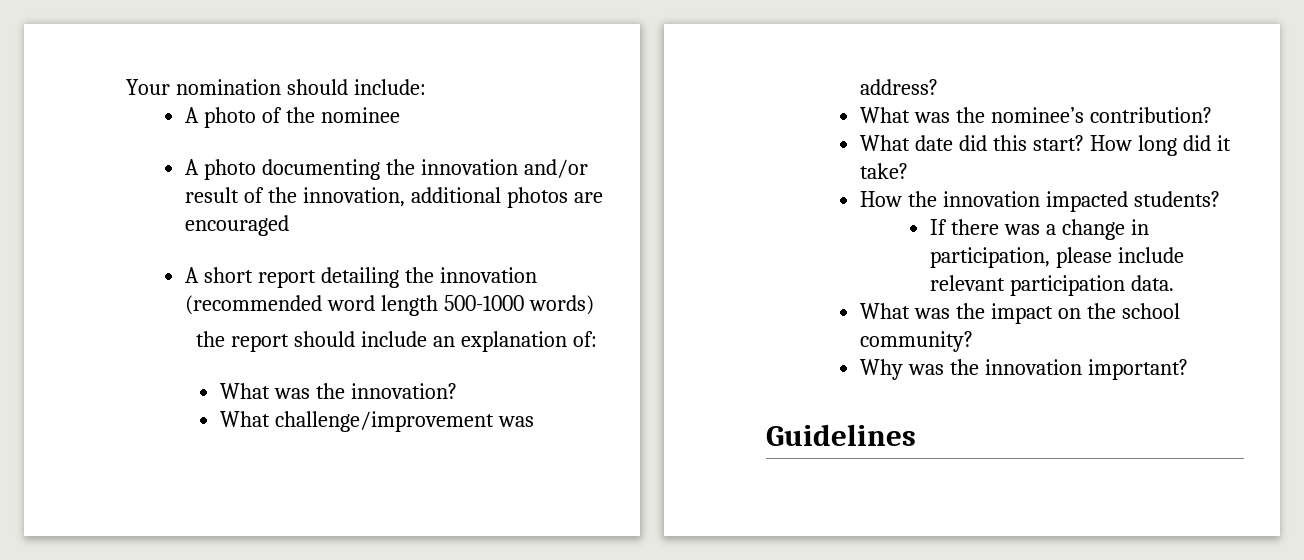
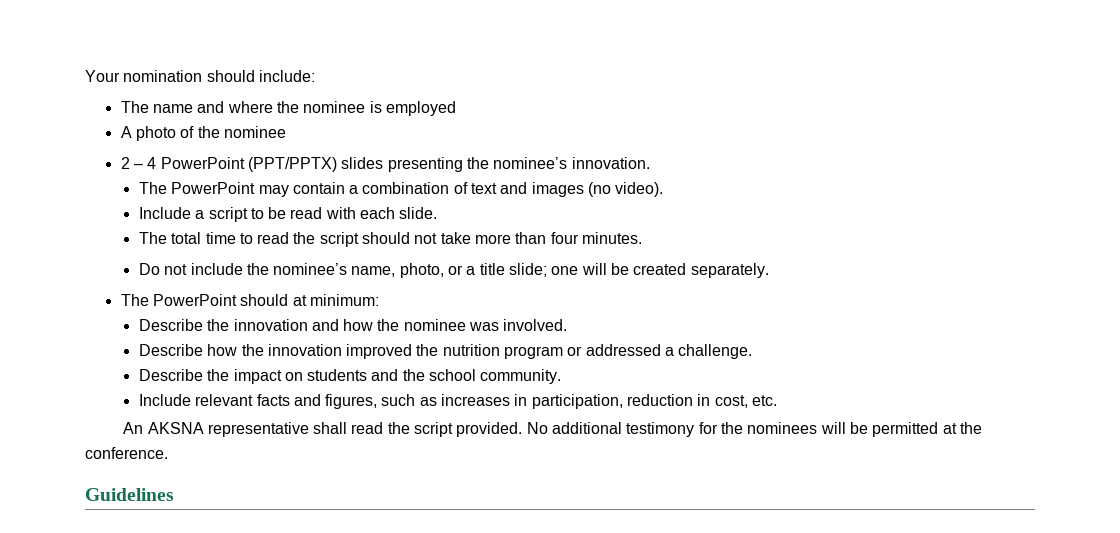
(426, 87) none -> [120,101,456,116] // The name and where the nominee is employed
[185,159,588,180] [185,187,603,208] [185,215,290,236] [185,267,537,288] [185,295,594,316] [195,331,597,352] [220,383,458,399] [220,411,535,432] [860,79,939,95] [860,107,1212,123] [860,135,1231,156] [860,163,909,179] [860,191,1220,212] [930,219,1149,240] [930,247,1185,268] [930,275,1175,296] [860,303,1180,324] [860,331,974,352] [860,359,1188,380] A photo documenting the innovation and/or result of the innovation, additional photos are encouraged // A short report detailing the innovation (recommended word length 500-1000 words) // the report should include an explanation of: // What was the innovation? // What challenge/improvement was address? // What was the nominee’s contribution? // What date did this start? How long did it take? // How the innovation impacted students? // If there was a change in participation, please include relevant participation data. // What was the impact on the school community? // Why was the innovation important? -> [120,157,650,172] [138,182,664,197] [138,207,438,222] [138,232,643,247] [138,263,769,278] [120,294,380,306] [138,319,568,331] [138,344,753,359] [138,369,562,384] [138,394,778,409] [123,422,982,437] [85,447,168,459] 2 – 4 PowerPoint (PPT/PPTX) slides presenting the nominee’s innovation. // The PowerPoint may contain a combination of text and images (no video). // Include a script to be read with each slide. // The total time to read the script should not take more than four minutes. // Do not include the nominee’s name, photo, or a title slide; one will be created separately. // The PowerPoint should at minimum: // Describe the innovation and how the nominee was involved. // Describe how the innovation improved the nutrition program or addressed a challenge. // Describe the impact on students and the school community. // Include relevant facts and figures, such as increases in participation, reduction in cost, etc. // An AKSNA representative shall read the script provided. No additional testimony for the nominees will be permitted at the conference.

